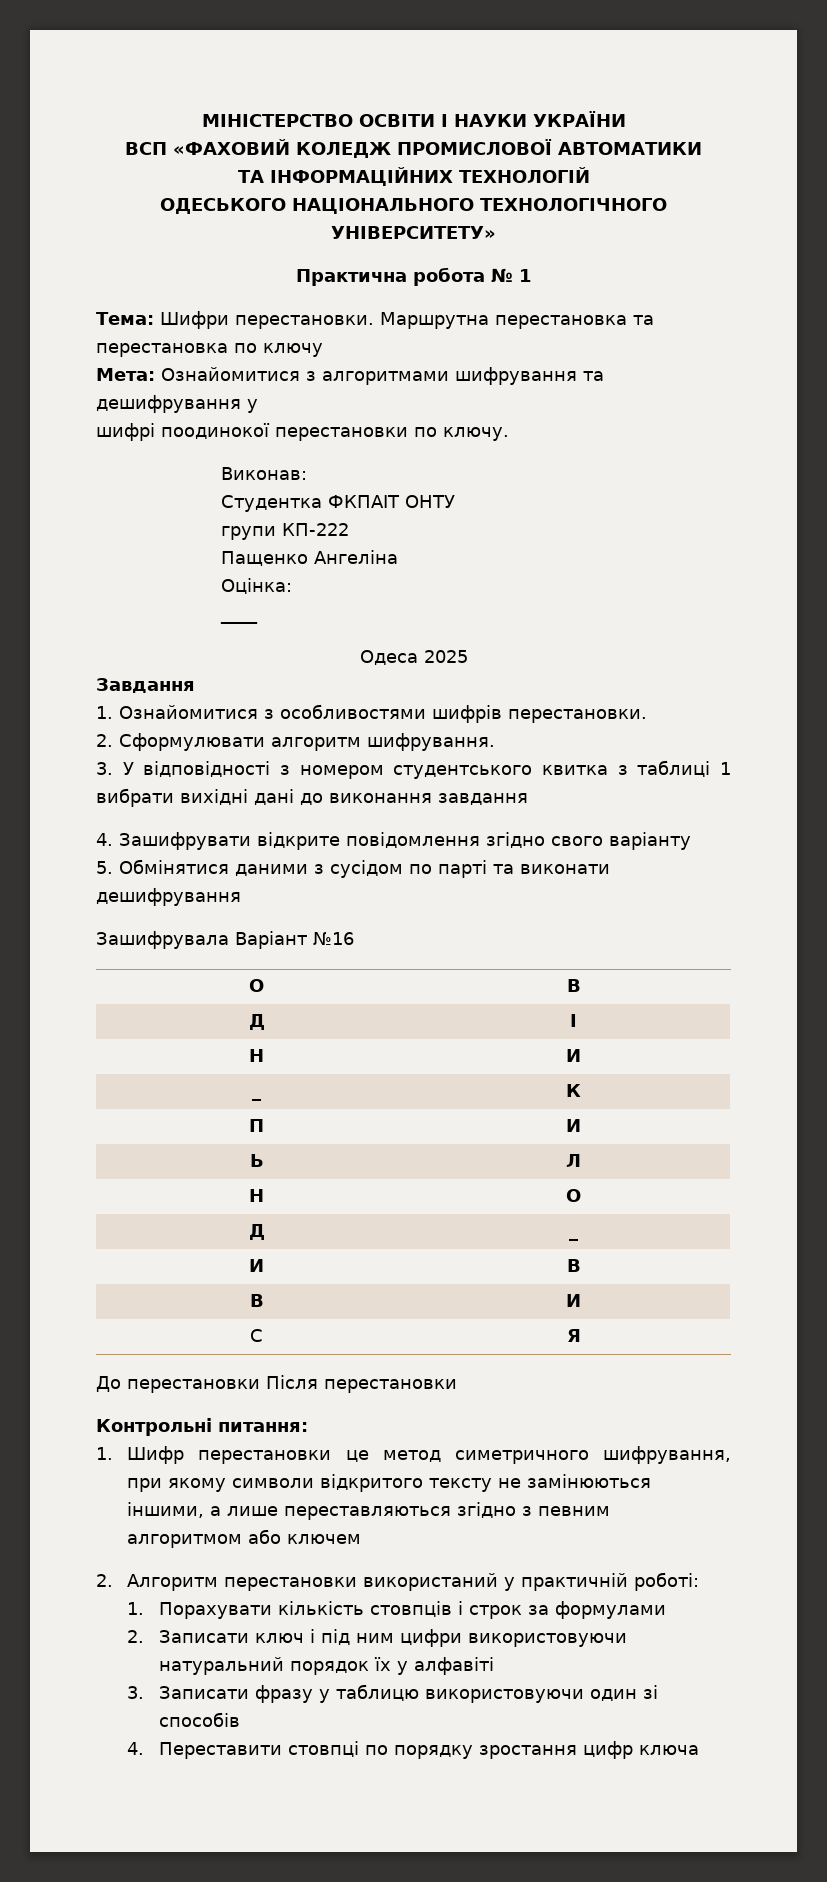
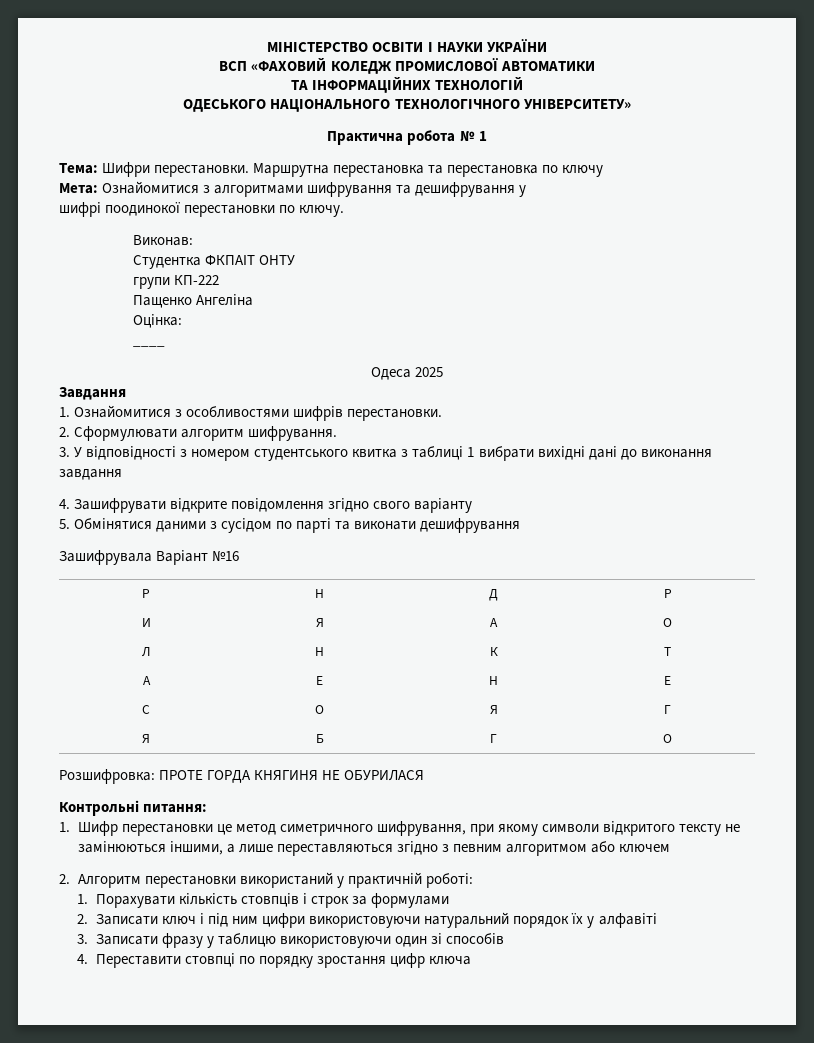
[249,979,264,992] [566,979,581,992] [248,1014,265,1030] [570,1014,577,1027] [249,1049,264,1062] [566,1049,581,1062] [252,1097,261,1101] [566,1084,581,1097] [249,1119,264,1132] [566,1119,581,1132] [249,1154,264,1167] [566,1154,581,1167] [249,1189,264,1202] [566,1189,581,1202] [248,1224,265,1240] [569,1237,578,1241] [249,1259,264,1272] [566,1259,581,1272] [249,1294,264,1307] [566,1294,581,1307] О | В // Д | І // Н | И // _ | К // П | И // Ь | Л // Н | О // Д | _ // И | В // В | И -> [142,589,150,598] [315,589,324,598] [489,589,498,601] [663,589,672,598] [141,618,151,627] [315,618,324,627] [490,618,498,627] [663,618,672,627] [141,647,151,657] [315,647,324,656] [489,647,498,656] [664,647,671,656] [142,676,151,685] [316,676,323,685] [489,676,498,685] [664,676,671,685] Р | Н | Д | Р // И | Я | А | О // Л | Н | К | Т // А | Е | Н | Е
[566,1329,581,1342] [96,1375,457,1393] | Я // До перестановки Після перестановки -> [315,705,324,714] [489,705,498,714] [664,705,671,714] [142,734,150,743] [315,734,324,743] [490,734,497,743] [663,734,672,743] [59,769,425,784] | О | Я | Г // Я | Б | Г | О // Розшифровка: ПРОТЕ ГОРДА КНЯГИНЯ НЕ ОБУРИЛАСЯ

